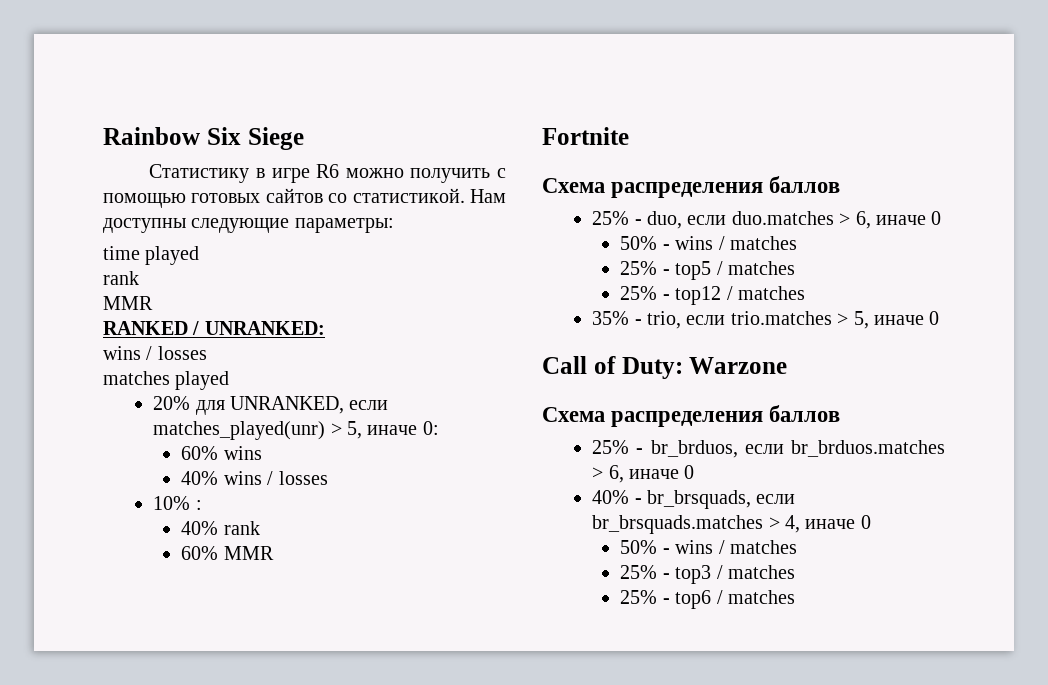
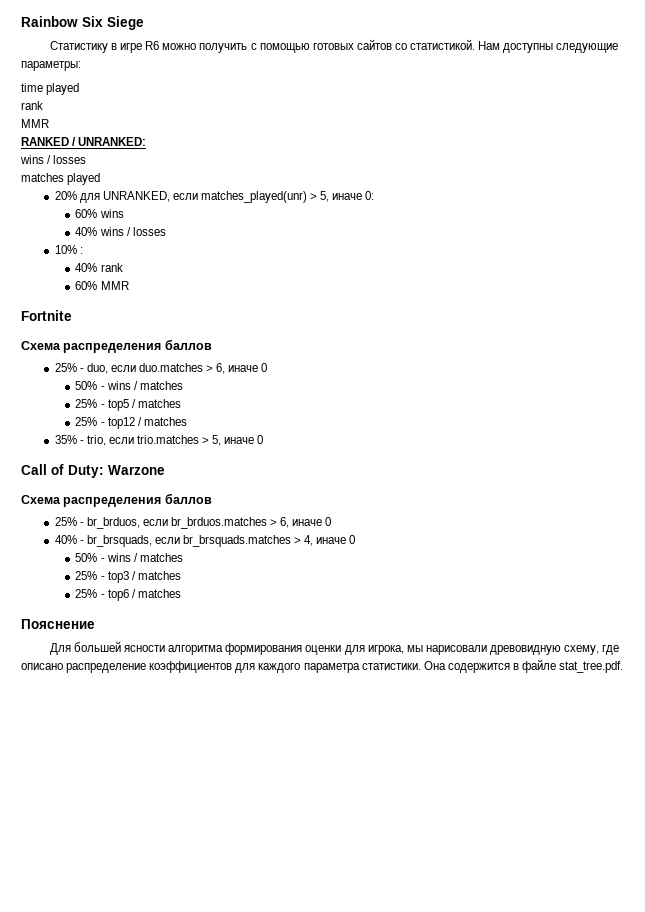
(796, 597) none -> [21,619,95,629] [49,641,620,655] [21,659,624,673] // Пояснение // Для большей ясности алгоритма формирования оценки для игрока, мы нарисовали древовидную схему, где описано распределение коэффициентов для каждого параметра статистики. Она содержится в файле stat_tree.pdf.

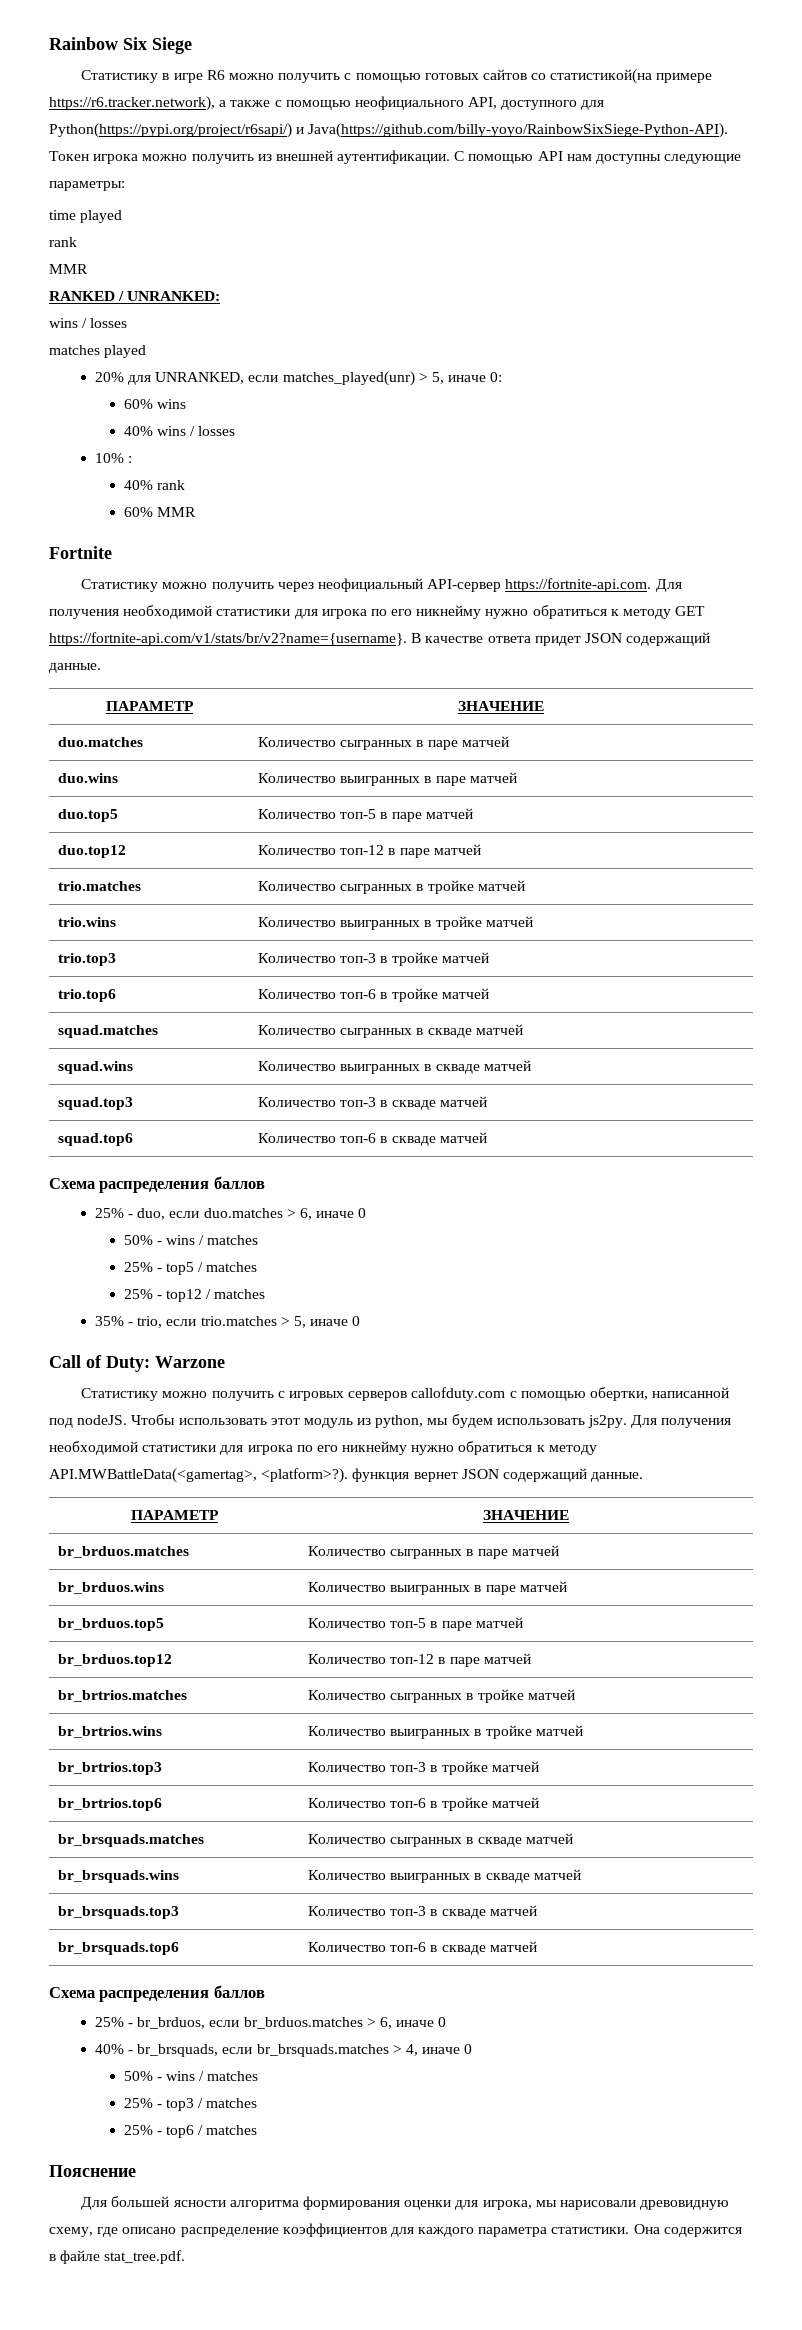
[410,39,501,50] статистикой. Нам -> [550,69,713,84] [49,96,605,111] [49,123,729,138] [49,150,592,164] статистикой(на примере https://r6.tracker.network), а также с помощью неофициального API, доступного для Python(https://pypi.org/project/r6sapi/) и Java(https://github.com/billy-yoyo/RainbowSixSiege-Python-API). Токен игрока можно получить из внешней аутентификации. С помощью API нам
(72, 315) none -> [81,578,682,592] [49,605,706,619] [49,632,711,646] [49,663,101,673] [106,701,194,711] [457,701,544,711] [57,737,143,747] [257,736,509,750] [57,773,118,783] [257,772,517,786] [57,809,118,822] [257,808,473,822] [57,845,126,858] [257,844,481,858] [57,881,141,891] [257,880,525,894] [57,917,116,927] [257,916,533,930] [57,953,116,966] [257,952,489,966] [57,989,116,1002] [257,988,489,1002] [57,1025,158,1038] [257,1024,523,1038] [57,1061,133,1074] [257,1060,531,1074] [57,1097,133,1110] [257,1096,487,1110] [57,1133,133,1146] [257,1132,487,1146] // Статистику можно получить через неофициальный API-сервер https://fortnite-api.com. Для получения необходимой статистики для игрока по его никнейму нужно обратиться к методу GET https://fortnite-api.com/v1/stats/br/v2?name={username}. В качестве ответа придет JSON содержащий данные. // ПАРАМЕТР | ЗНАЧЕНИЕ // duo.matches | Количество сыгранных в паре матчей // duo.wins | Количество выигранных в паре матчей // duo.top5 | Количество топ-5 в паре матчей // duo.top12 | Количество топ-12 в паре матчей // trio.matches | Количество сыгранных в тройке матчей // trio.wins | Количество выигранных в тройке матчей // trio.top3 | Количество топ-3 в тройке матчей // trio.top6 | Количество топ-6 в тройке матчей // squad.matches | Количество сыгранных в скваде матчей // squad.wins | Количество выигранных в скваде матчей // squad.top3 | Количество топ-3 в скваде матчей // squad.top6 | Количество топ-6 в скваде матчей
(165, 470) none -> [81,1387,730,1401] [49,1414,732,1428] [49,1441,597,1455] [49,1468,644,1483] [131,1510,219,1520] [482,1510,569,1520] [57,1546,189,1558] [307,1545,559,1559] [57,1582,164,1594] [307,1581,567,1595] [57,1618,164,1631] [307,1617,523,1631] [57,1654,172,1667] [307,1653,531,1667] [57,1690,187,1702] [307,1689,575,1703] [57,1726,162,1738] [307,1725,583,1739] [57,1762,162,1775] [307,1761,539,1775] [57,1798,162,1811] [307,1797,539,1811] [57,1834,204,1847] [307,1833,573,1847] [57,1870,179,1883] [307,1869,581,1883] [57,1906,179,1919] [307,1905,537,1919] [57,1942,179,1955] [307,1941,537,1955] // Статистику можно получить с игровых серверов callofduty.com с помощью обертки, написанной под nodeJS. Чтобы использовать этот модуль из python, мы будем использовать js2py. Для получения необходимой статистики для игрока по его никнейму нужно обратиться к методу API.MWBattleData(<gamertag>, <platform>?). функция вернет JSON содержащий данные. // ПАРАМЕТР | ЗНАЧЕНИЕ // br_brduos.matches | Количество сыгранных в паре матчей // br_brduos.wins | Количество выигранных в паре матчей // br_brduos.top5 | Количество топ-5 в паре матчей // br_brduos.top12 | Количество топ-12 в паре матчей // br_brtrios.matches | Количество сыгранных в тройке матчей // br_brtrios.wins | Количество выигранных в тройке матчей // br_brtrios.top3 | Количество топ-3 в тройке матчей // br_brtrios.top6 | Количество топ-6 в тройке матчей // br_brsquads.matches | Количество сыгранных в скваде матчей // br_brsquads.wins | Количество выигранных в скваде матчей // br_brsquads.top3 | Количество топ-3 в скваде матчей // br_brsquads.top6 | Количество топ-6 в скваде матчей

